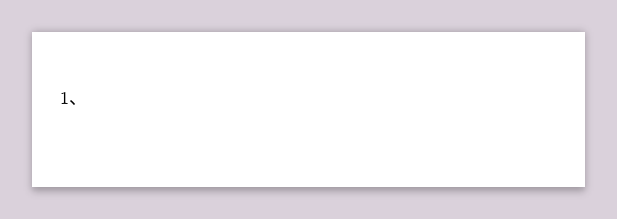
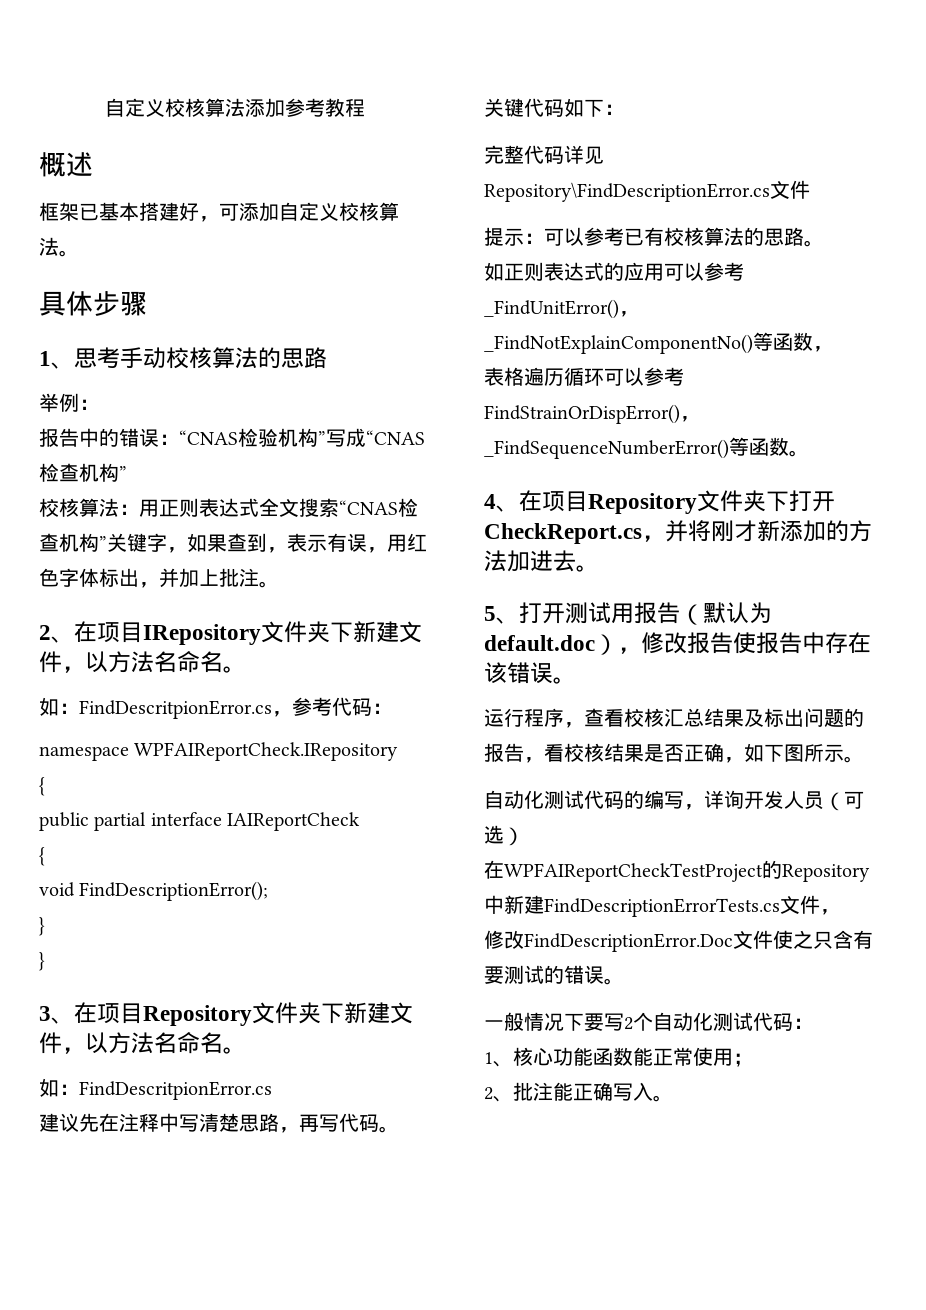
[60,92,87,106] 1、 -> [105,98,365,118] [39,152,93,177] [39,202,399,222] [39,237,79,257] [39,291,147,316] [39,347,327,369] [39,393,99,412] [39,428,425,447] [39,463,127,482] [39,498,418,517] [39,533,427,553] [39,568,279,588] [39,621,422,645] [39,651,246,673] [39,697,392,719] [39,742,399,761] [39,777,45,796] [39,812,361,831] [39,847,45,866] [39,881,269,901] [39,917,45,936] [39,952,45,971] [39,1002,413,1026] [39,1032,246,1054] [39,1078,272,1100] [39,1113,399,1133] [484,98,624,117] [484,145,604,164] [484,180,810,202] [484,227,824,247] [484,262,744,281] [484,299,639,319] [484,332,833,354] [484,367,684,386] [484,404,700,424] [484,437,809,459] [484,490,835,514] [484,520,872,544] [484,550,599,572] [484,602,772,625] [484,632,871,655] [484,662,576,684] [484,708,864,728] [484,743,864,763] [484,790,864,811] [484,825,524,846] [484,860,870,882] [484,895,840,917] [484,930,873,952] [484,965,624,985] [484,1012,813,1031] [484,1047,753,1067] [484,1082,673,1102] 自定义校核算法添加参考教程 // 概述 // 框架已基本搭建好，可添加自定义校核算法。 // 具体步骤 // 1、思考手动校核算法的思路 // 举例： // 报告中的错误：“CNAS检验机构”写成“CNAS检查机构” // 校核算法：用正则表达式全文搜索“CNAS检查机构”关键字，如果查到，表示有误，用红色字体标出，并加上批注。 // 2、在项目IRepository文件夹下新建文件，以方法名命名。 // 如：FindDescritpionError.cs，参考代码： // namespace WPFAIReportCheck.IRepository // { // public partial interface IAIReportCheck // { // void FindDescriptionError(); // } // } // 3、在项目Repository文件夹下新建文件，以方法名命名。 // 如：FindDescritpionError.cs // 建议先在注释中写清楚思路，再写代码。 // 关键代码如下： // 完整代码详见Repository\FindDescriptionError.cs文件 // 提示：可以参考已有校核算法的思路。 // 如正则表达式的应用可以参考_FindUnitError()，_FindNotExplainComponentNo()等函数， // 表格遍历循环可以参考FindStrainOrDispError()，_FindSequenceNumberError()等函数。 // 4、在项目Repository文件夹下打开CheckReport.cs，并将刚才新添加的方法加进去。 // 5、打开测试用报告（默认为default.doc），修改报告使报告中存在该错误。 // 运行程序，查看校核汇总结果及标出问题的报告，看校核结果是否正确，如下图所示。 // 自动化测试代码的编写，详询开发人员（可选） // 在WPFAIReportCheckTestProject的Repository中新建FindDescriptionErrorTests.cs文件， // 修改FindDescriptionError.Doc文件使之只含有要测试的错误。 // 一般情况下要写2个自动化测试代码： // 1、核心功能函数能正常使用； // 2、批注能正确写入。

